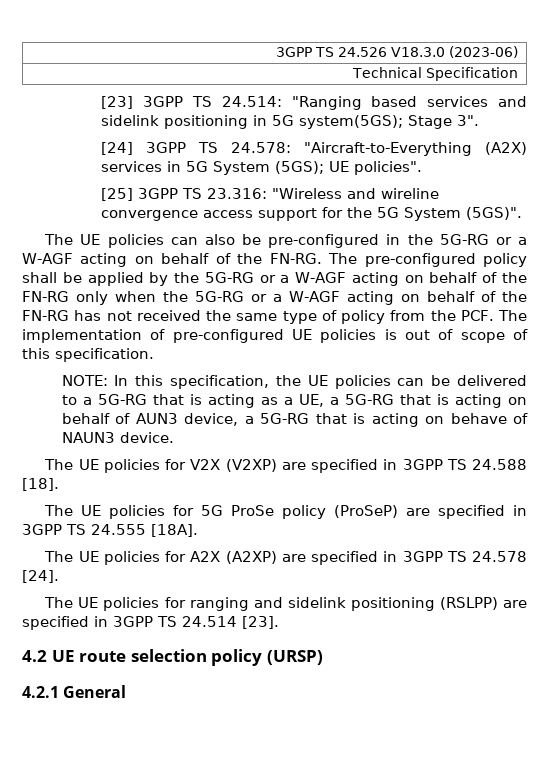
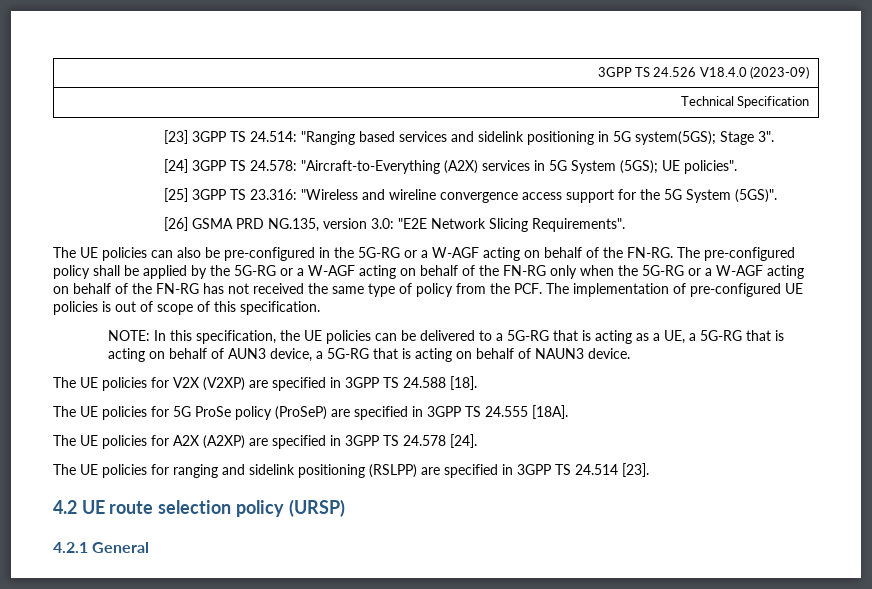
[390,46,518,58] V18.3.0 (2023-06) -> [699,66,810,79] V18.4.0 (2023-09)
(523, 213) none -> [163,217,625,232] // [26] GSMA PRD NG.135, version 3.0: "E2E Network Slicing Requirements".
[450,413,507,424] behave -> [476,348,515,359] behalf

